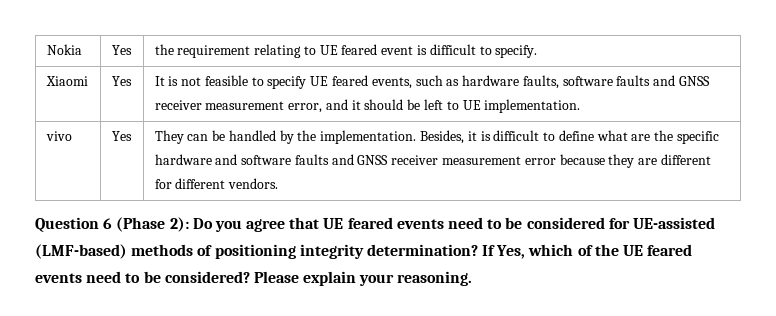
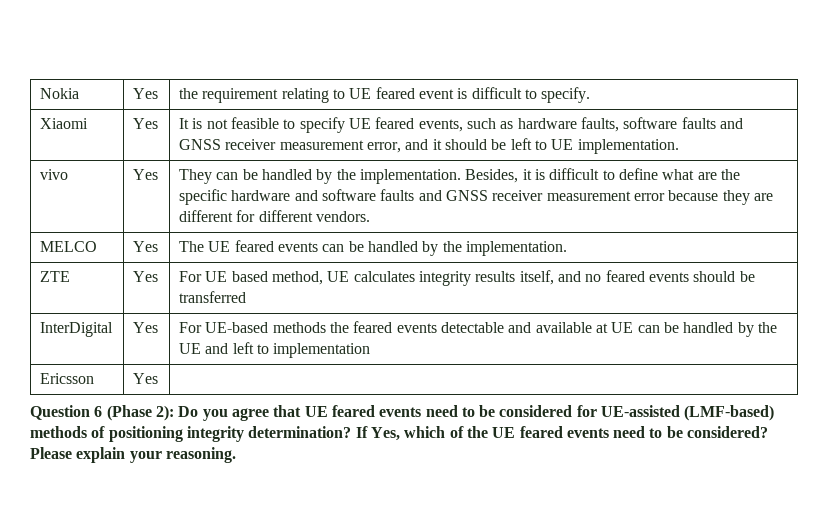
(279, 183) none -> [40,241,98,252] [133,241,159,252] [179,240,567,256] [40,271,71,282] [133,271,159,282] [179,270,755,286] [179,291,247,303] [40,322,114,337] [133,322,159,333] [179,321,777,337] [179,342,371,358] [40,373,95,384] [133,373,159,384] // MELCO | Yes | The UE feared events can be handled by the implementation. // ZTE | Yes | For UE based method, UE calculates integrity results itself, and no feared events should be transferred // InterDigital | Yes | For UE-based methods the feared events detectable and available at UE can be handled by the UE and left to implementation // Ericsson | Yes |

